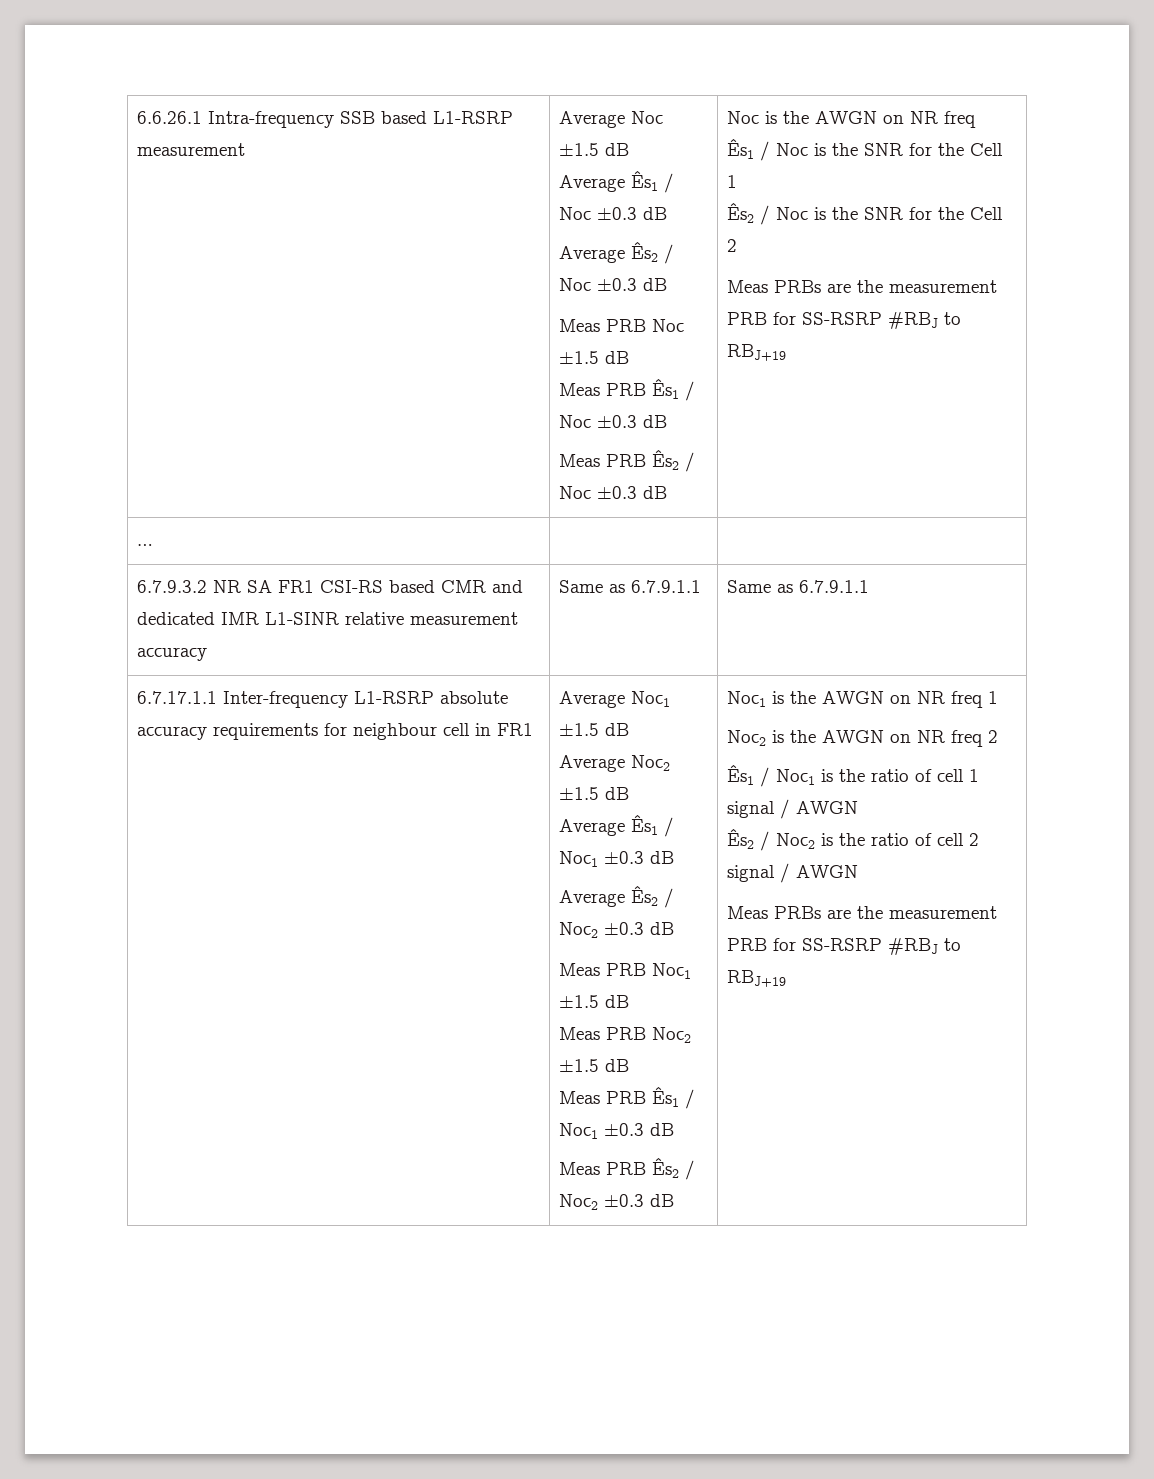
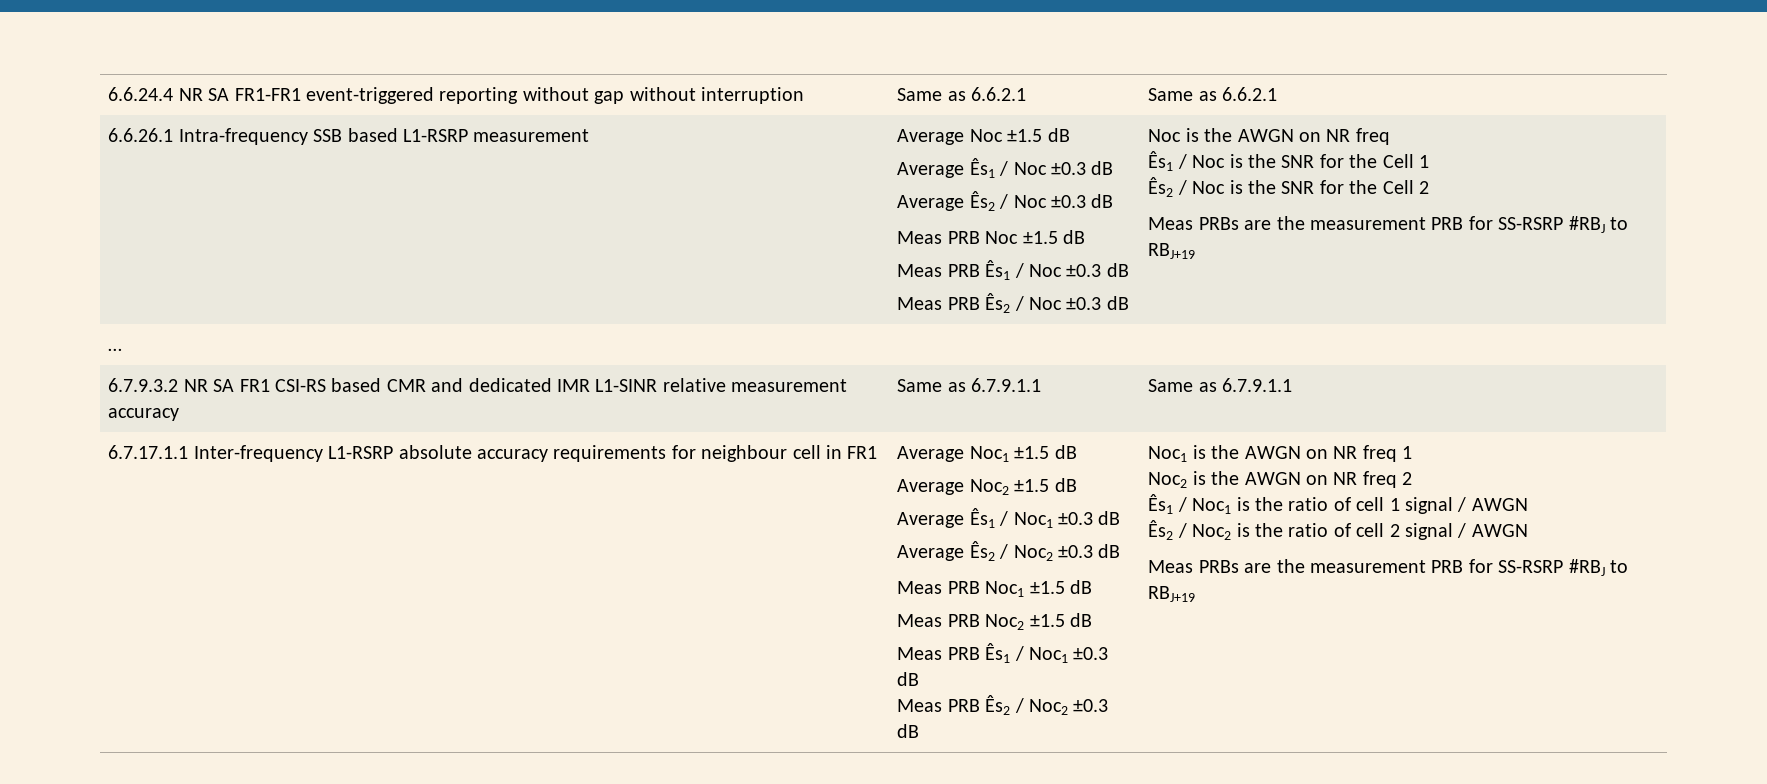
(136, 117) none -> [108,87,804,104] [897,87,1027,101] [1148,87,1278,101] 6.6.24.4 NR SA FR1-FR1 event-triggered reporting without gap without interruption | Same as 6.6.2.1 | Same as 6.6.2.1 //

